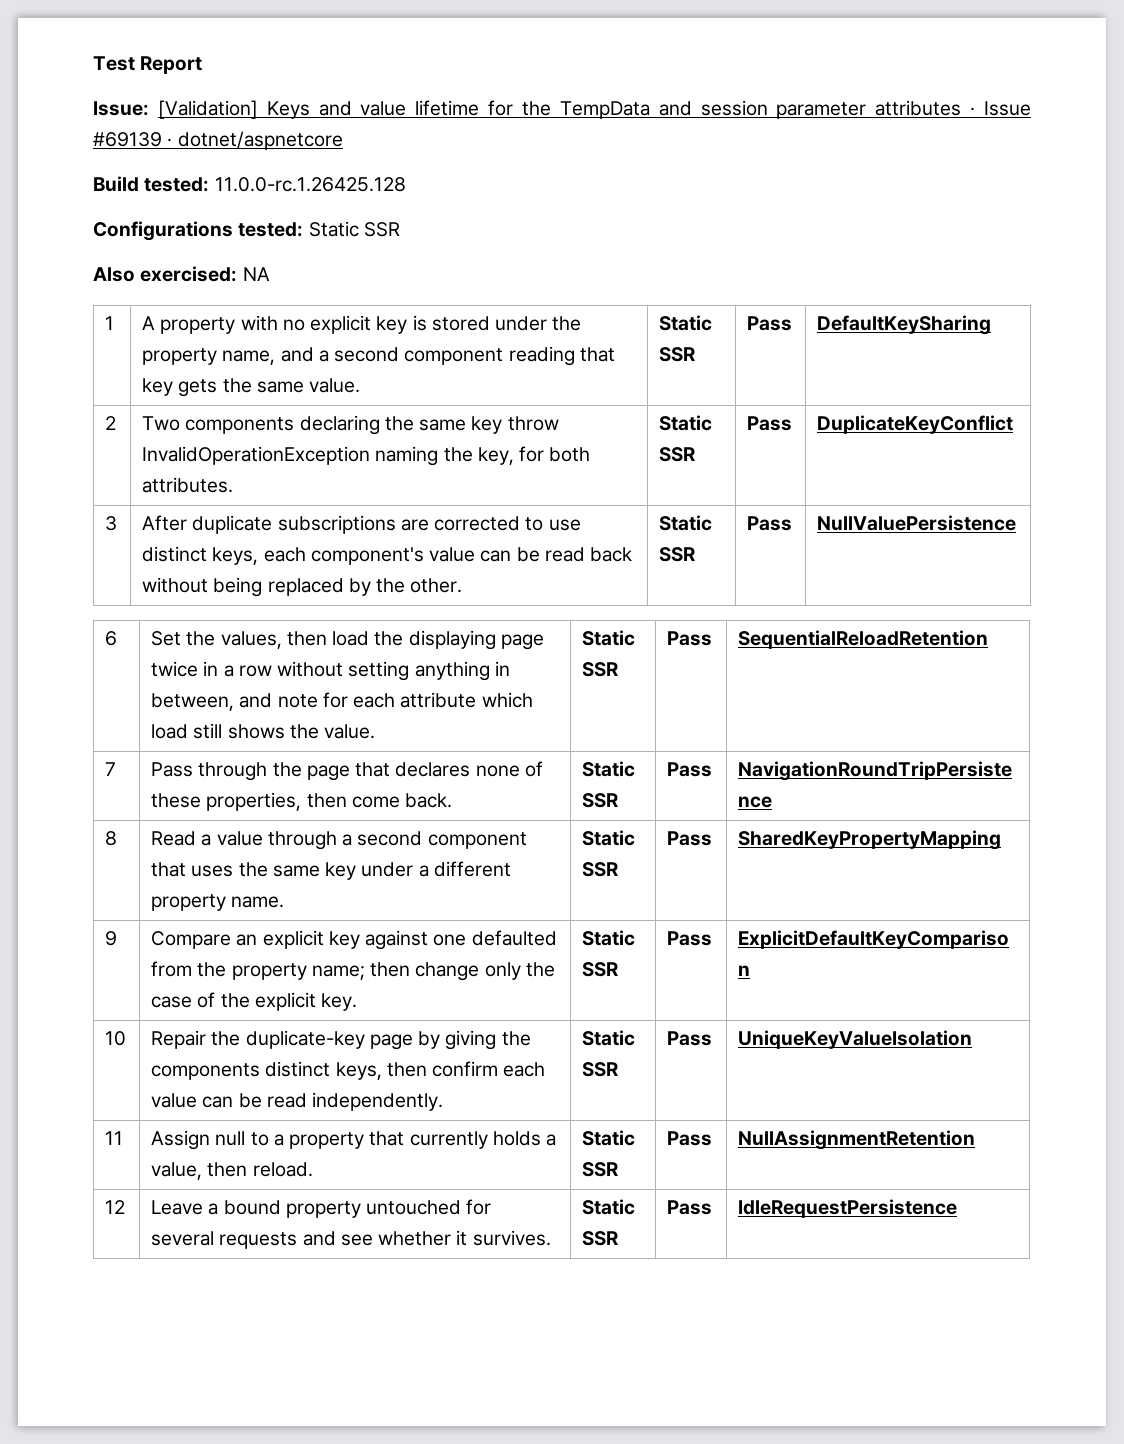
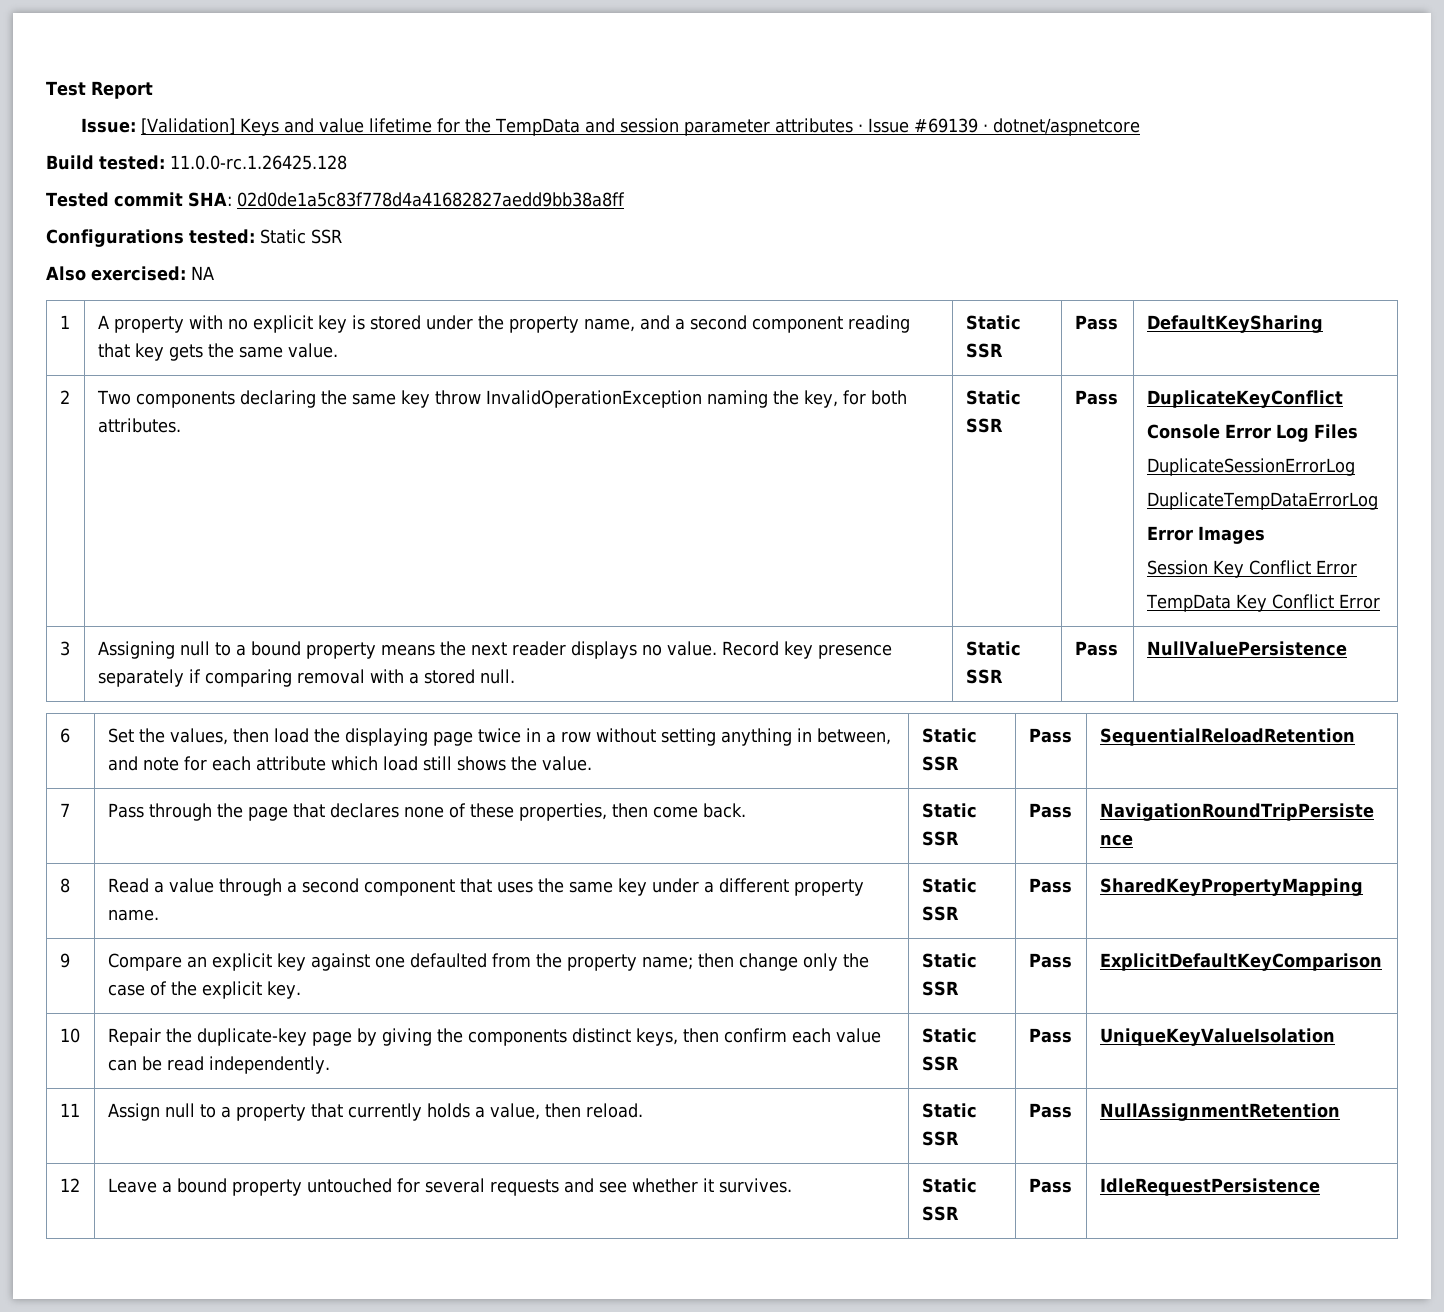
(406, 184) none -> [46,192,625,207] // Tested commit SHA: 02d0de1a5c83f778d4a41682827aedd9bb38a8ff
[105,516,118,531] [142,515,581,534] [142,546,633,565] [142,577,463,597] // 3 | After duplicate subscriptions are corrected to use distinct keys, each component's value can be read back without being replaced by the other. -> [1146,424,1358,442] [1146,458,1355,476] [1146,492,1378,510] [1146,526,1265,544] [1146,560,1357,578] [1145,594,1380,612] [59,641,70,656] [97,641,892,659] [97,669,515,687] // Console Error Log Files // DuplicateSessionErrorLog // DuplicateTempDataErrorLog // Error Images // Session Key Conflict Error // TempData Key Conflict Error // 3 | Assigning null to a bound property means the next reader displays no value. Record key presence separately if comparing removal with a stored null.

